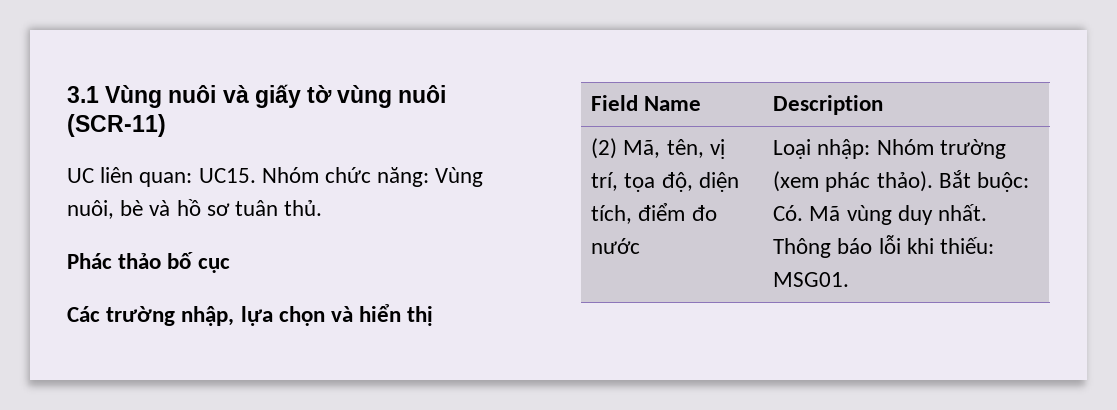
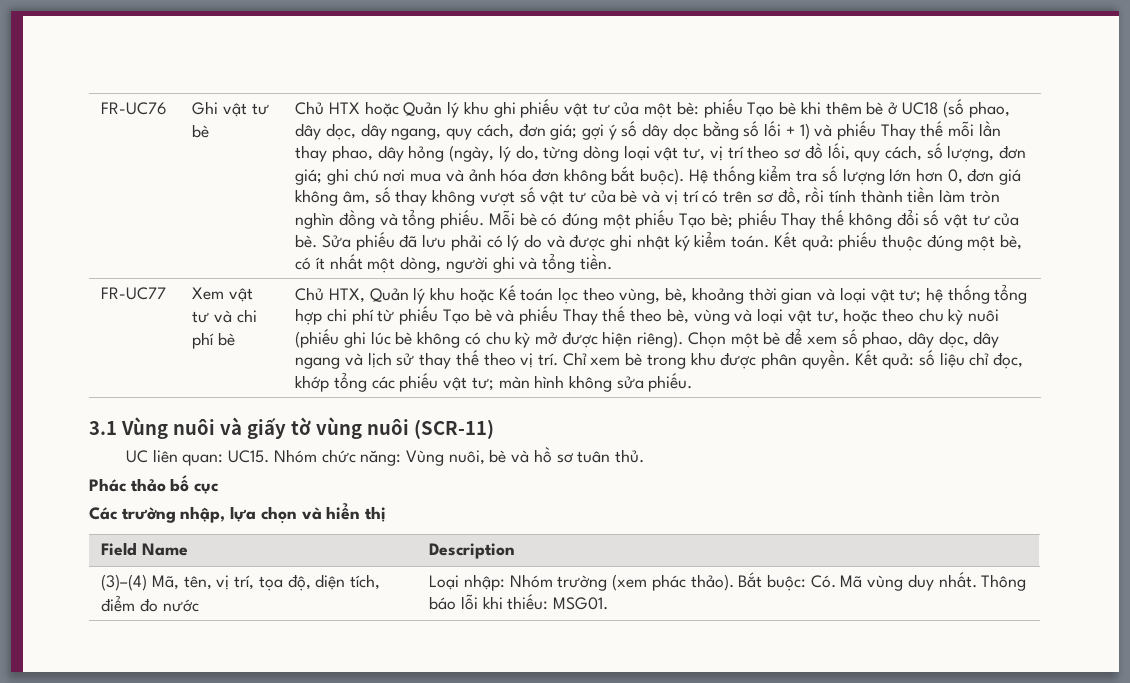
(67, 94) none -> [101,102,168,115] [192,101,269,117] [192,124,210,138] [295,99,1011,118] [295,121,1001,140] [295,143,1027,162] [295,165,1022,185] [295,187,1000,206] [295,209,1020,229] [295,231,1023,251] [295,253,612,273] [101,287,167,300] [192,287,253,302] [192,309,257,323] [192,332,235,349] [295,284,1028,304] [295,306,1000,325] [295,328,1000,348] [295,350,1024,369] [295,372,693,392] FR-UC76 | Ghi vật tư bè | Chủ HTX hoặc Quản lý khu ghi phiếu vật tư của một bè: phiếu Tạo bè khi thêm bè ở UC18 (số phao, dây dọc, dây ngang, quy cách, đơn giá; gợi ý số dây dọc bằng số lối + 1) và phiếu Thay thế mỗi lần thay phao, dây hỏng (ngày, lý do, từng dòng loại vật tư, vị trí theo sơ đồ lối, quy cách, số lượng, đơn giá; ghi chú nơi mua và ảnh hóa đơn không bắt buộc). Hệ thống kiểm tra số lượng lớn hơn 0, đơn giá không âm, số thay không vượt số vật tư của bè và vị trí có trên sơ đồ, rồi tính thành tiền làm tròn nghìn đồng và tổng phiếu. Mỗi bè có đúng một phiếu Tạo bè; phiếu Thay thế không đổi số vật tư của bè. Sửa phiếu đã lưu phải có lý do và được ghi nhật ký kiểm toán. Kết quả: phiếu thuộc đúng một bè, có ít nhất một dòng, người ghi và tổng tiền. // FR-UC77 | Xem vật tư và chi phí bè | Chủ HTX, Quản lý khu hoặc Kế toán lọc theo vùng, bè, khoảng thời gian và loại vật tư; hệ thống tổng hợp chi phí từ phiếu Tạo bè và phiếu Thay thế theo bè, vùng và loại vật tư, hoặc theo chu kỳ nuôi (phiếu ghi lúc bè không có chu kỳ mở được hiện riêng). Chọn một bè để xem số phao, dây dọc, dây ngang và lịch sử thay thế theo vị trí. Chỉ xem bè trong khu được phân quyền. Kết quả: số liệu chỉ đọc, khớp tổng các phiếu vật tư; màn hình không sửa phiếu. //
[591,138,618,159] (2) -> [101,574,148,591] (3)–(4)

